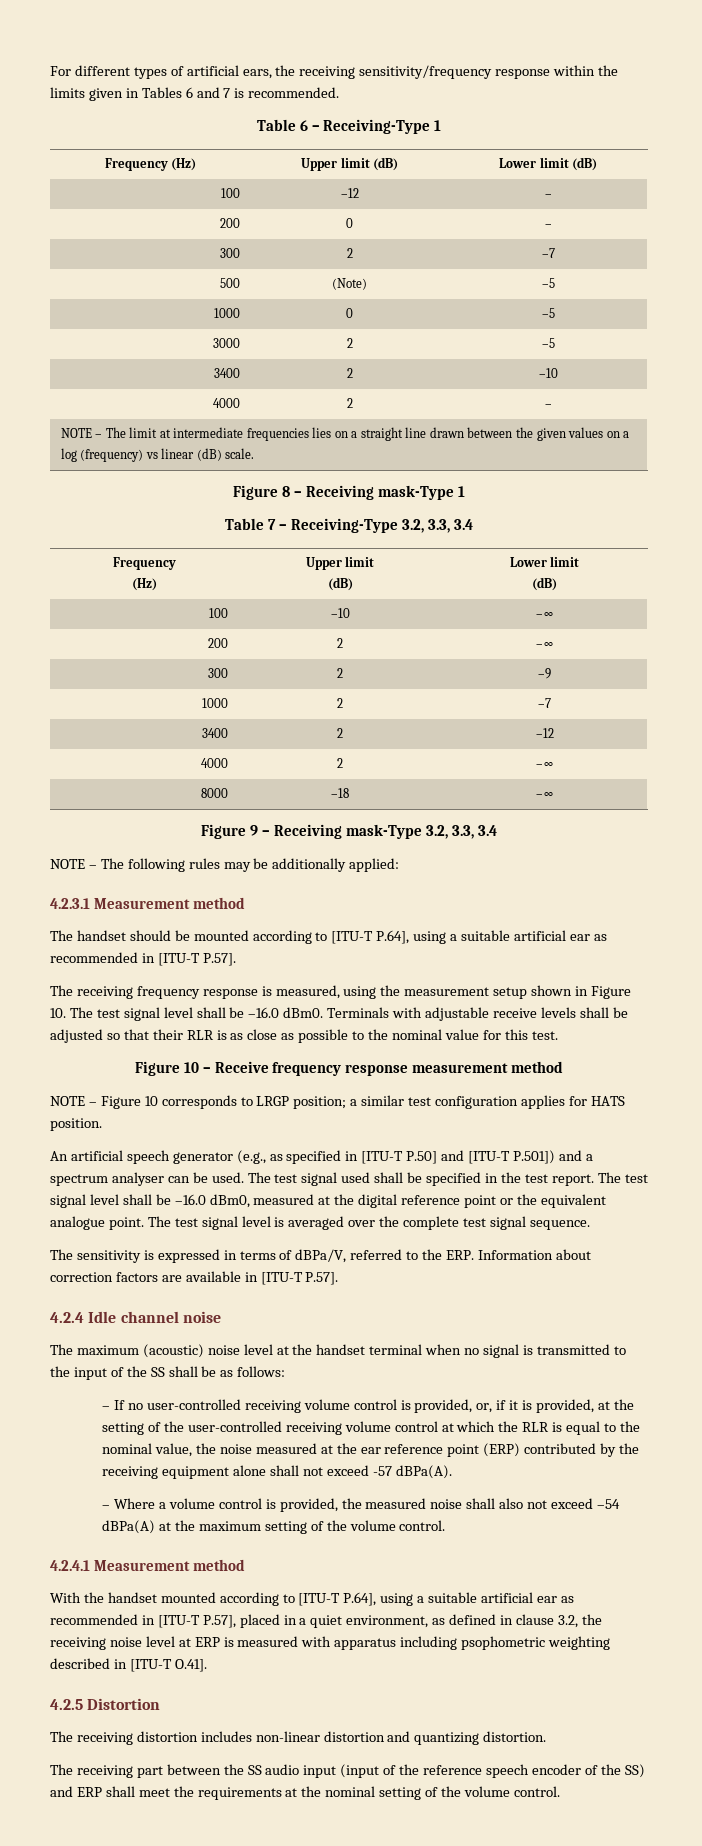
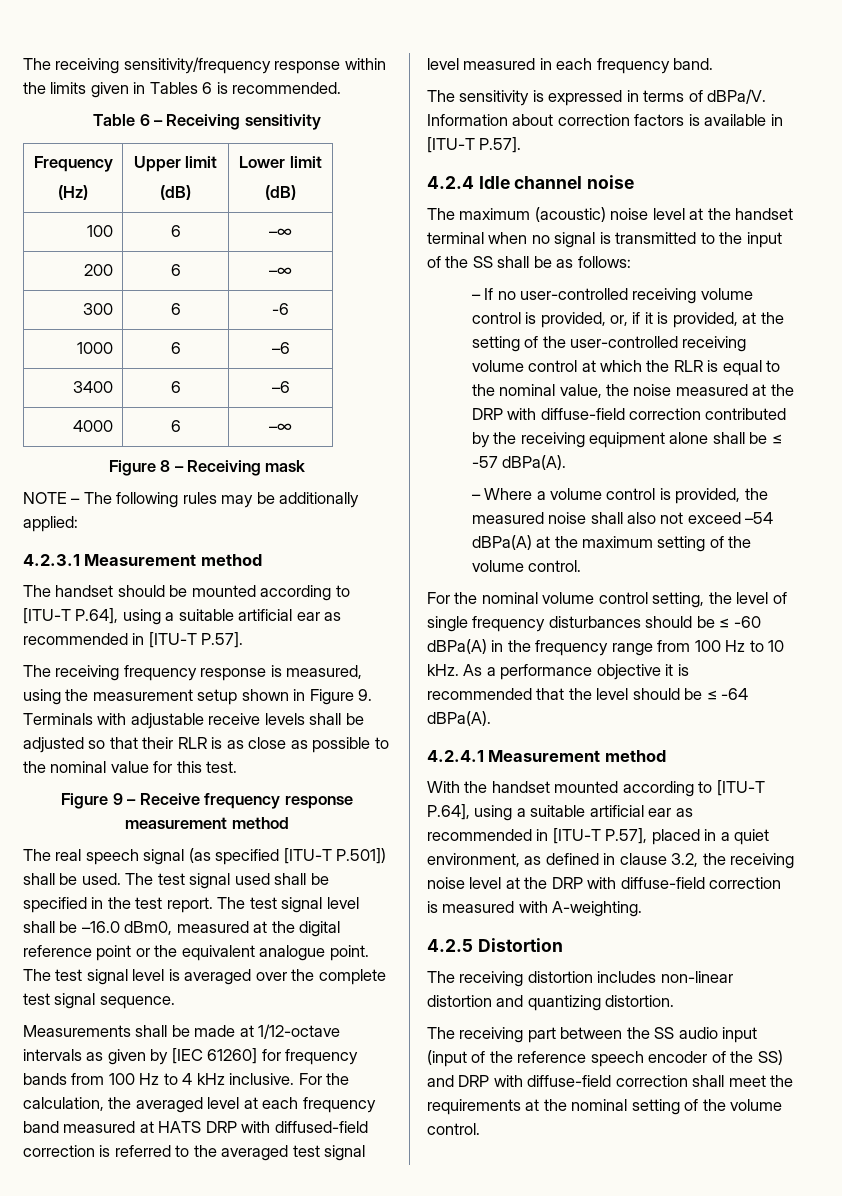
[50,65,296,79] For different types of artificial ears, the -> [23,58,51,70] The
[196,87,231,98] and 7 -> (213, 88) none
[323,119,442,134] [104,158,197,171] [300,157,399,171] [498,157,598,171] [221,188,241,198] [340,188,359,198] [544,194,552,198] [220,218,241,228] [346,218,353,228] [544,224,552,228] [220,248,241,258] [346,248,353,258] [541,248,555,258] [220,278,241,288] [332,278,367,290] [541,278,555,288] [214,308,241,318] [346,308,353,318] [541,308,555,318] [213,338,241,348] [346,338,353,348] [541,338,555,348] [214,368,241,378] [346,368,353,378] [538,368,558,378] [213,398,241,408] [346,398,353,408] [544,404,552,408] [60,427,630,441] [60,448,255,462] [233,485,465,500] [225,518,473,533] Receiving-Type 1 // Frequency (Hz) | Upper limit (dB) | Lower limit (dB) // 100 | –12 | – // 200 | 0 | – // 300 | 2 | –7 // 500 | (Note) | –5 // 1000 | 0 | –5 // 3000 | 2 | –5 // 3400 | 2 | –10 // 4000 | 2 | – // NOTE – The limit at intermediate frequencies lies on a straight line drawn between the given values on a log (frequency) vs linear (dB) scale. // Figure 8 – Receiving mask-Type 1 // Table 7 – Receiving-Type 3.2, 3.3, 3.4 -> [166,114,321,130] Receiving sensitivity
[330,608,350,618] –10 -> [170,225,181,237] 6
[337,638,343,648] 2 -> [170,264,181,276] 6
[337,668,343,678] [538,668,551,679] [202,698,229,708] [337,698,343,708] [538,698,551,708] [202,728,229,738] [337,728,343,738] [535,728,554,738] [201,758,229,768] [337,758,343,768] [535,762,554,768] [201,788,229,798] [331,788,349,798] 2 | –9 // 1000 | 2 | –7 // 3400 | 2 | –12 // 4000 | 2 | –∞ // 8000 | –18 -> [170,303,181,315] [272,303,289,315] [77,342,114,354] [170,342,181,354] [271,342,290,354] [73,381,114,393] [170,381,181,393] [271,381,290,393] [73,420,114,432] [170,420,181,432] 6 | -6 // 1000 | 6 | –6 // 3400 | 6 | –6 // 4000 | 6
[250,824,497,839] 9 – Receiving mask-Type 3.2, 3.3, 3.4 -> [160,460,306,476] 8 – Receiving mask
[50,1007,324,1021] 10. The test signal level shall be –16.0 dBm0. -> [358,689,373,701] 9.
[183,1062,199,1073] 10 -> [112,793,123,805] 9
[50,1095,625,1109] [50,1118,102,1131] [50,1150,593,1164] [50,1172,190,1186] NOTE – Figure 10 corresponds to LRGP position; a similar test configuration applies for HATS position. // An artificial speech generator (e.g., as specified in [ITU-T P.50] and [ITU-T P.501]) and a spectrum analyser can -> [23,848,387,865] [23,873,55,885] The real speech signal (as specified [ITU-T P.501]) shall
(590, 1225) none -> [23,1024,341,1039] [23,1048,359,1065] [23,1073,350,1085] [23,1097,376,1113] [23,1121,368,1133] [23,1145,366,1161] [427,58,714,74] // Measurements shall be made at 1/12-octave intervals as given by [IEC 61260] for frequency bands from 100 Hz to 4 kHz inclusive. For the calculation, the averaged level at each frequency band measured at HATS DRP with diffused-field correction is referred to the averaged test signal level measured in each frequency band.
[295,1249,475,1263] dBPa/V, referred to the ERP. -> [707,89,767,104] dBPa/V.
[161,1275,182,1282] are -> [688,114,700,126] is
[360,1443,521,1457] ear reference point (ERP) -> [471,408,701,420] DRP with diffuse-field correction
[302,1465,369,1476] not exceed -> [749,432,782,444] be ≤
(446, 1525) none -> [427,592,787,608] [427,616,761,632] [427,639,785,656] [427,664,689,680] [427,688,749,700] [427,711,491,726] // For the nominal volume control setting, the level of single frequency disturbances should be ≤ -60 dBPa(A) in the frequency range from 100 Hz to 10 kHz. As a performance objective it is recommended that the level should be ≤ -64 dBPa(A).
[194,1636,611,1650] [50,1658,207,1672] ERP is measured with apparatus including psophometric weighting described in [ITU-T O.41]. -> [524,877,782,889] [427,901,643,917] the DRP with diffuse-field correction is measured with A-weighting.
[76,1787,102,1797] ERP -> [458,1075,688,1087] DRP with diffuse-field correction

